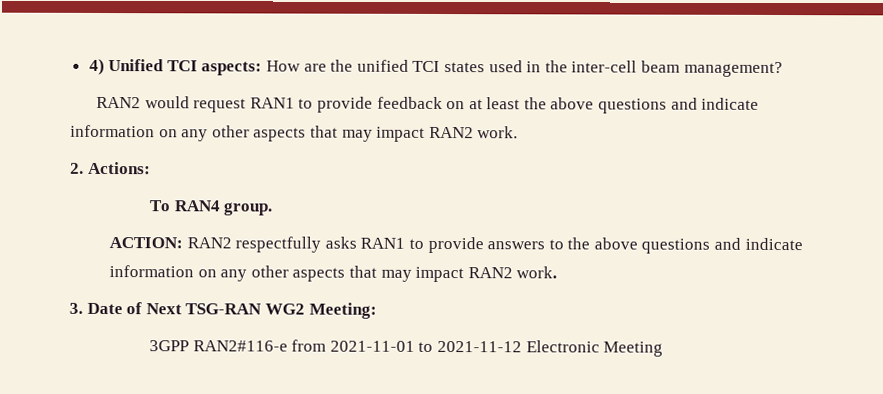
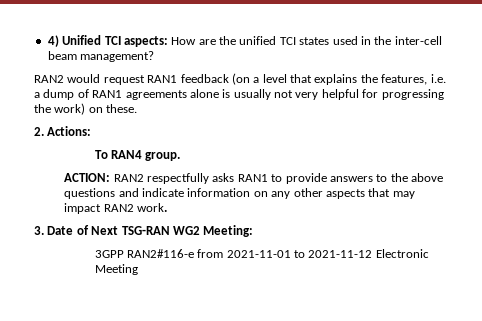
[298,96,760,114] [70,124,519,142] to provide feedback on at least the above questions and indicate information on any other aspects that may impact RAN2 work. -> [180,73,446,85] [34,89,444,100] [34,103,138,115] feedback (on a level that explains the features, i.e. a dump of RAN1 agreements alone is usually not very helpful for progressing the work) on these.

